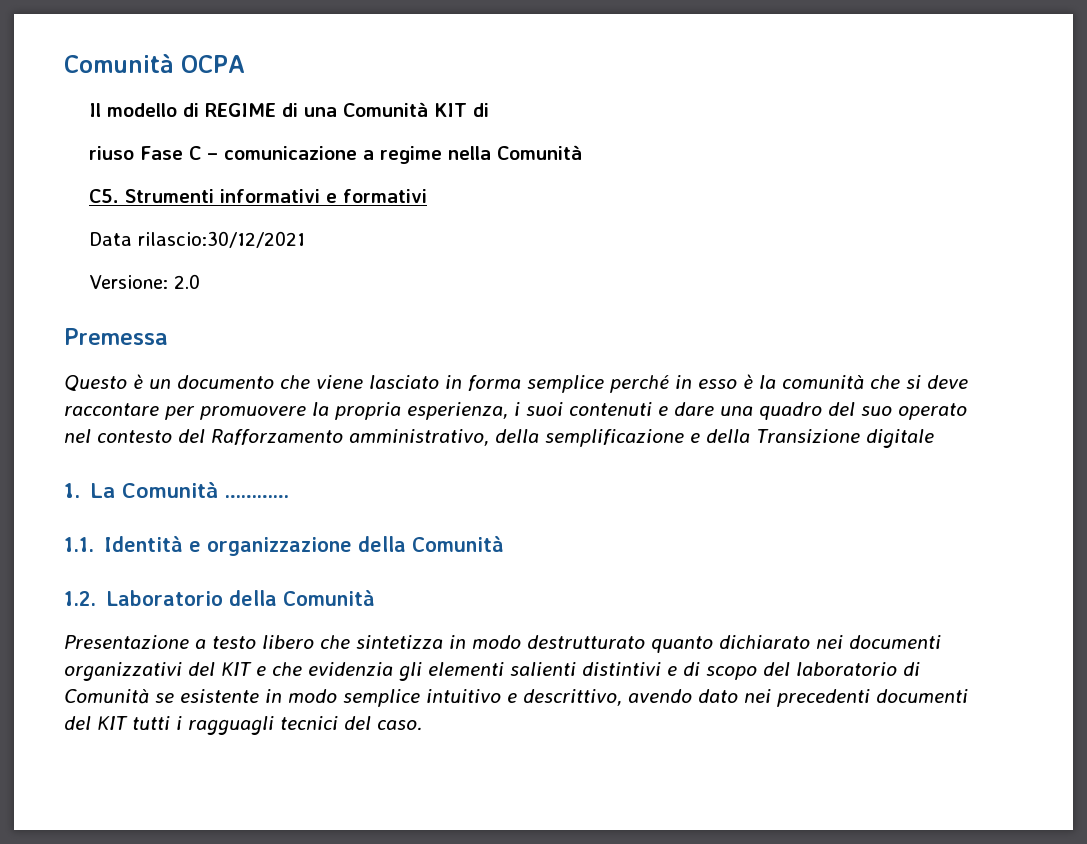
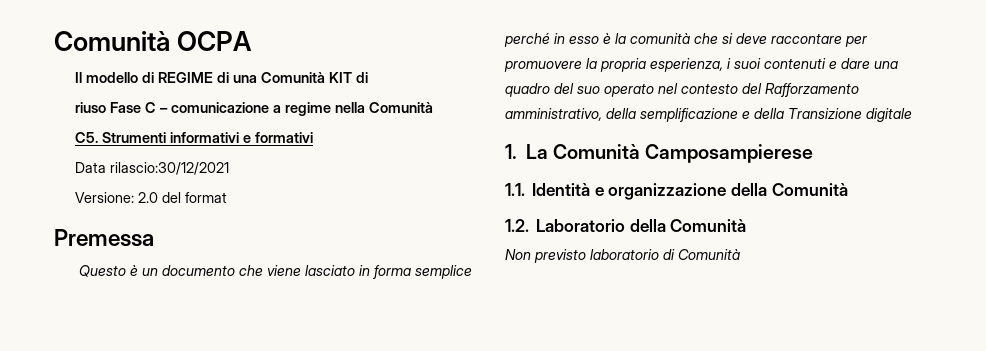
(200, 281) none -> [161,192,227,203] del format
[225,495,290,498] ………… -> [645,144,814,163] Camposampierese
[64,635,941,653] [64,662,920,681] [64,689,968,707] [64,716,422,735] Presentazione a testo libero che sintetizza in modo destrutturato quanto dichiarato nei documenti organizzativi del KIT e che evidenzia gli elementi salienti distintivi e di scopo del laboratorio di Comunità se esistente in modo semplice intuitivo e descrittivo, avendo dato nei precedenti documenti del KIT tutti i ragguagli tecnici del caso. -> [505,249,740,263] Non previsto laboratorio di Comunità

